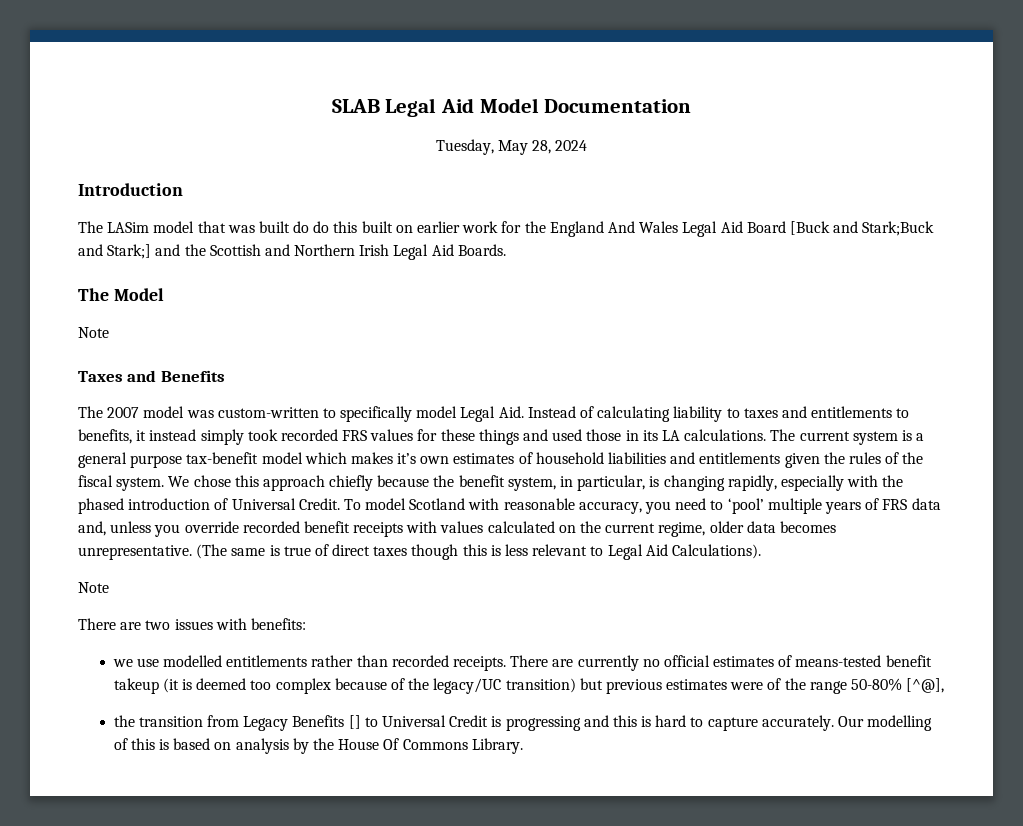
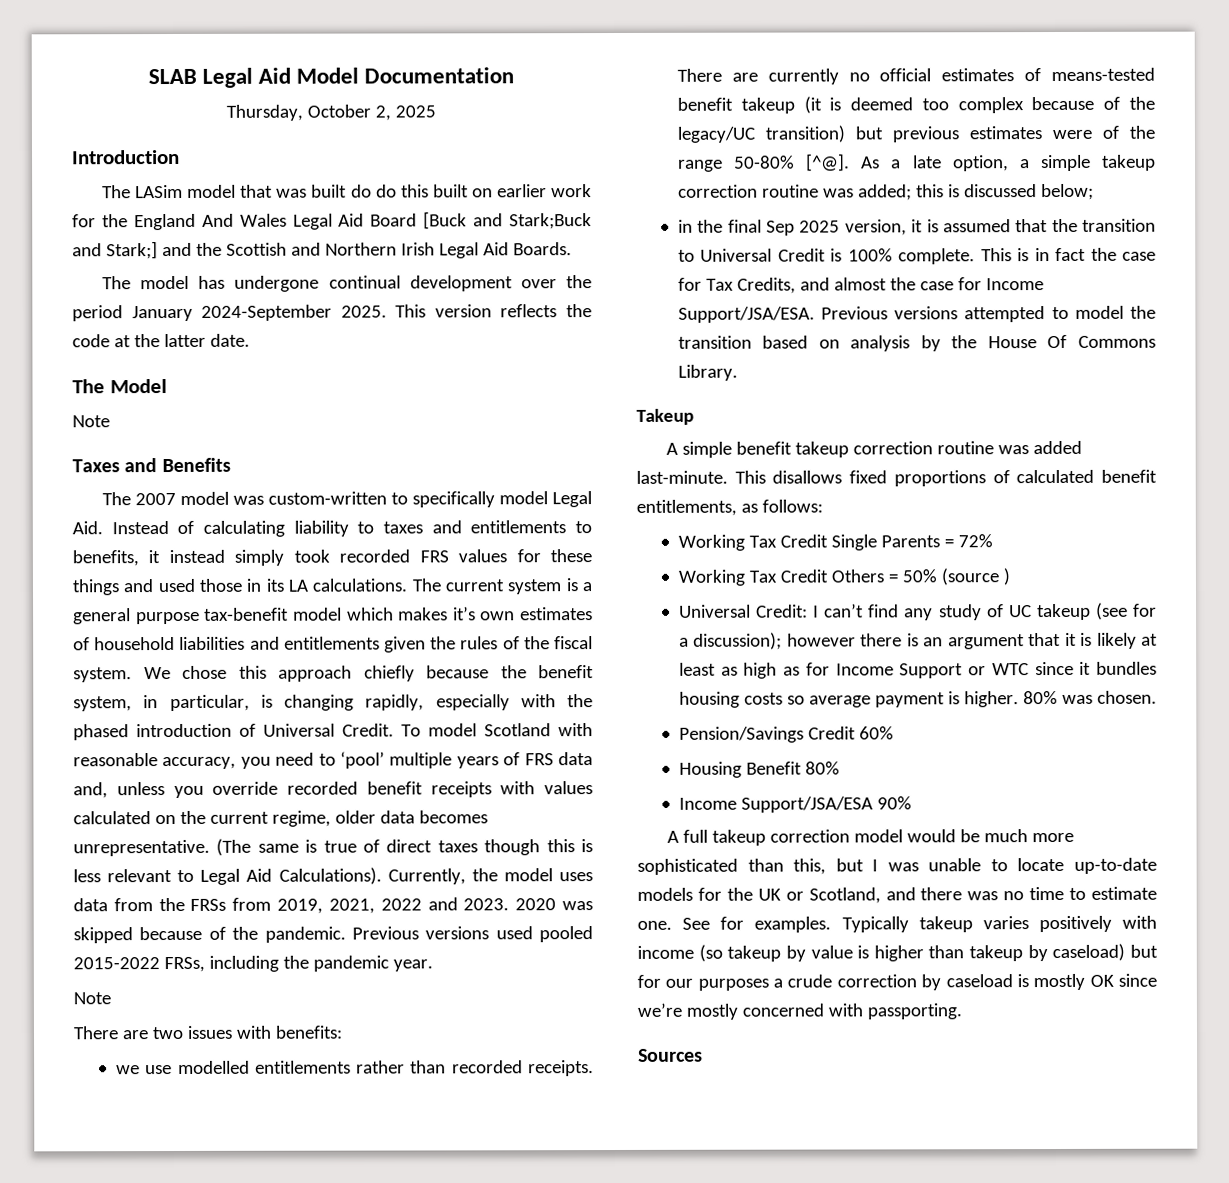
[435,139,588,155] Tuesday, May 28, 2024 -> [226,104,436,121] Thursday, October 2, 2025
(506, 250) none -> [102,275,592,292] [72,304,592,322] [72,333,250,348] // The model has undergone continual development over the period January 2024-September 2025. This version reflects the code at the latter date.
(761, 551) none -> [387,868,593,885] [73,897,593,914] [73,926,593,944] [73,955,433,973] Currently, the model uses data from the FRSs from 2019, 2021, 2022 and 2023. 2020 was skipped because of the pandemic. Previous versions used pooled 2015-2022 FRSs, including the pandemic year.
[906,678,945,693] [113,715,933,731] [113,738,170,750] [^@], // the transition from Legacy Benefits [] to Universal Credit is progressing and this is hard to capture accurately. Our modelling of this is -> [806,153,1156,172] [677,183,1094,201] [677,218,1156,236] [677,247,1156,265] [677,277,1044,294] [677,305,1156,323] [677,335,752,349] [^@]. As a late option, a simple takeup correction routine was added; this is discussed below; // in the final Sep 2025 version, it is assumed that the transition to Universal Credit is 100% complete. This is in fact the case for Tax Credits, and almost the case for Income Support/JSA/ESA. Previous versions attempted to model the transition
(523, 746) none -> [636,408,694,425] [666,440,1083,458] [636,469,1157,487] [636,499,823,516] [677,534,993,551] [677,568,1010,586] [678,602,1157,621] [678,632,1158,650] [678,661,1157,679] [678,690,1157,708] [678,726,894,743] [678,761,840,778] [678,796,912,813] [667,829,1074,846] [637,857,1157,875] [637,886,1157,904] [637,915,1157,933] [637,943,1158,962] [637,973,1157,991] [637,1002,962,1020] [638,1048,703,1062] // Takeup // A simple benefit takeup correction routine was added last-minute. This disallows fixed proportions of calculated benefit entitlements, as follows: // Working Tax Credit Single Parents = 72% // Working Tax Credit Others = 50% (source ) // Universal Credit: I can’t find any study of UC takeup (see for a discussion); however there is an argument that it is likely at least as high as for Income Support or WTC since it bundles housing costs so average payment is higher. 80% was chosen. // Pension/Savings Credit 60% // Housing Benefit 80% // Income Support/JSA/ESA 90% // A full takeup correction model would be much more sophisticated than this, but I was unable to locate up-to-date models for the UK or Scotland, and there was no time to estimate one. See for examples. Typically takeup varies positively with income (so takeup by value is higher than takeup by caseload) but for our purposes a crude correction by caseload is mostly OK since we’re mostly concerned with passporting. // Sources

